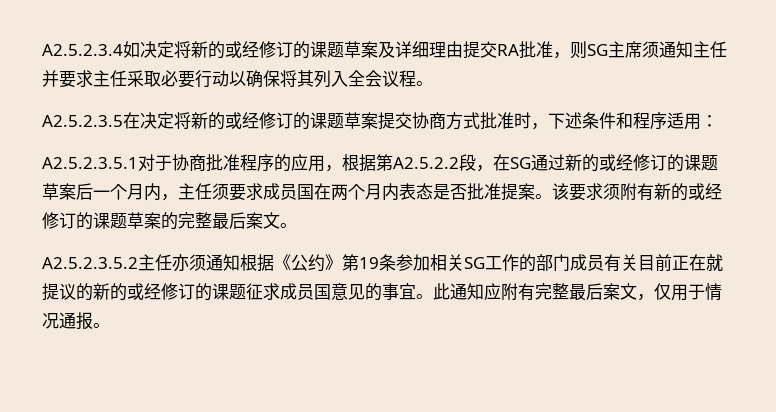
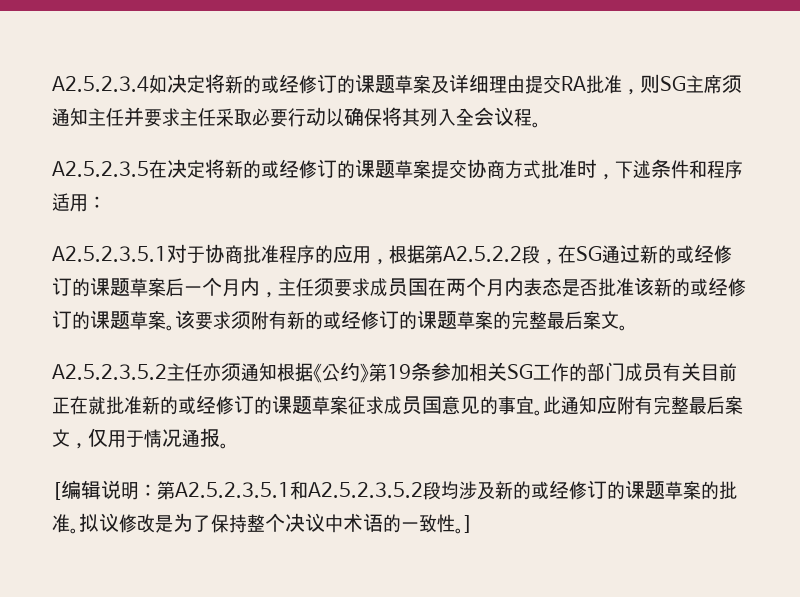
[501,183,518,201] 提 -> [634,277,746,297] [52,310,148,330] 该新的或经修订的课题草
[42,283,246,301] 提议的新的或经修订的课题 -> [106,395,348,415] 批准新的或经修订的课题草案
(110, 325) none -> [52,480,737,500] [52,513,473,534] // [编辑说明：第A2.5.2.3.5.1和A2.5.2.3.5.2段均涉及新的或经修订的课题草案的批准。拟议修改是为了保持整个决议中术语的一致性。]

